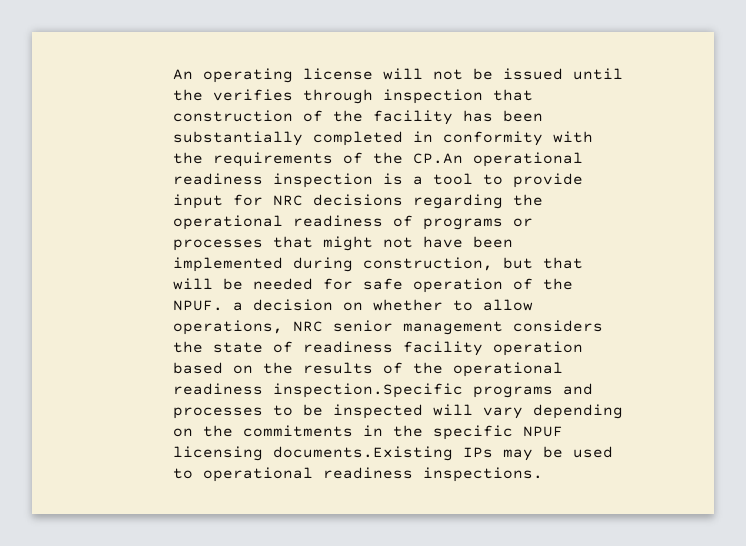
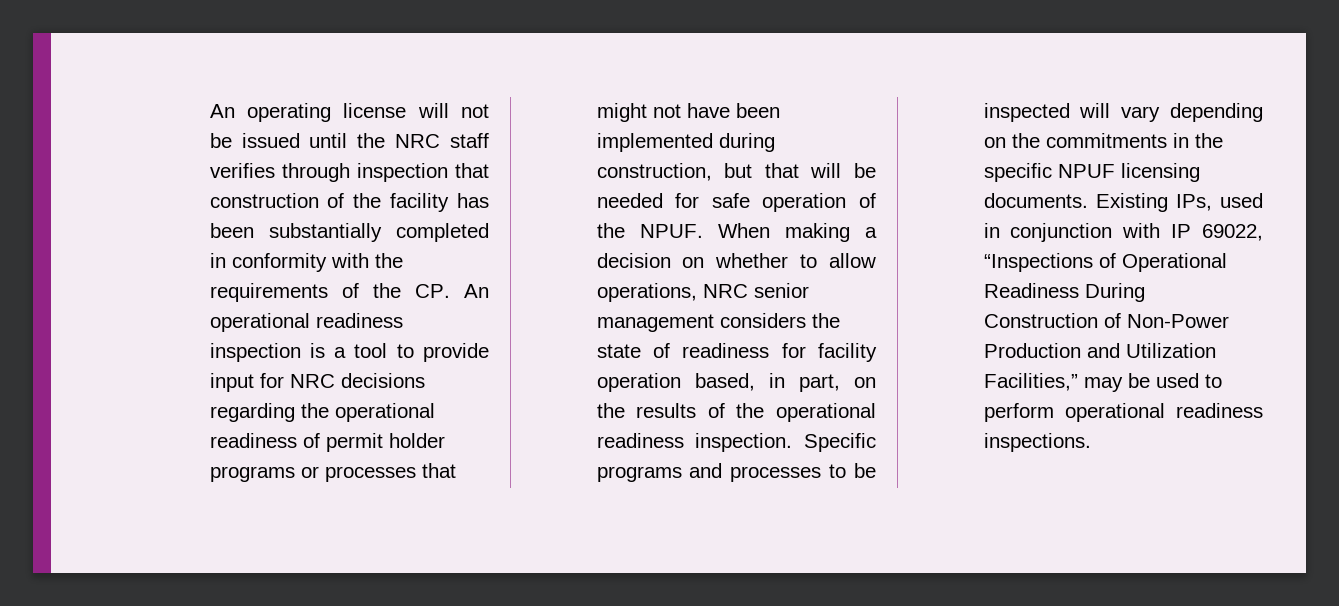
(204, 95) none -> [395,133,490,148] NRC staff
[413,153,464,164] CP.An -> [414,284,489,298] CP. An
(414, 221) none -> [325,433,445,452] permit holder
(224, 305) none -> [717,223,850,242] When making
(394, 347) none -> [781,343,806,358] for
[173,362,224,374] based -> [694,373,840,392] based, in part,
[273,383,464,398] inspection.Specific -> [695,433,876,452] inspection. Specific
[273,446,494,461] documents.Existing IPs -> [983,193,1263,212] [983,223,1263,242] [983,253,1227,272] [983,283,1145,302] [983,313,1229,328] [983,343,1216,358] [983,373,1078,391] documents. Existing IPs, used in conjunction with IP 69022, “Inspections of Operational Readiness During Construction of Non-Power Production and Utilization Facilities,”
(194, 473) none -> [983,403,1054,422] perform

